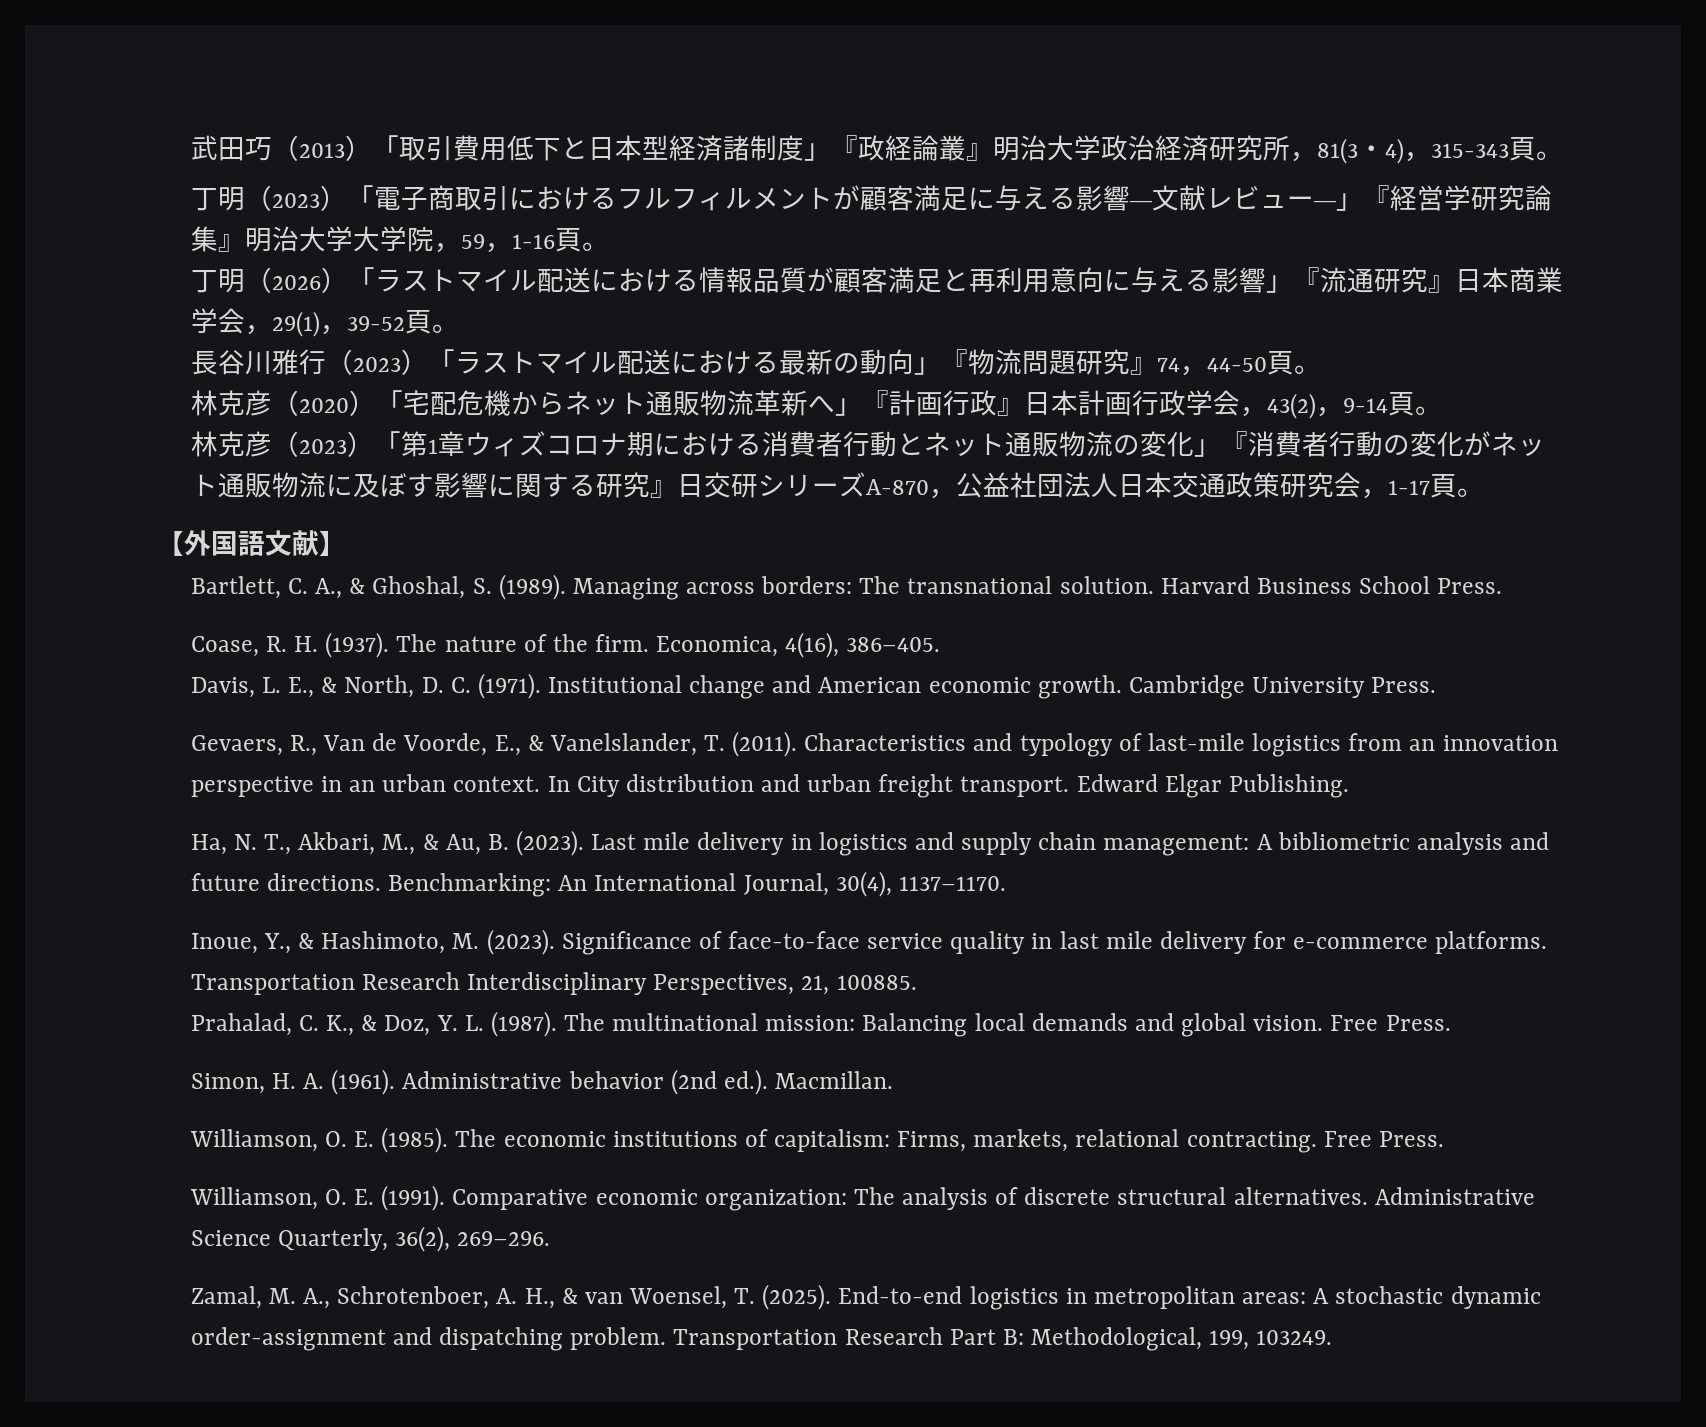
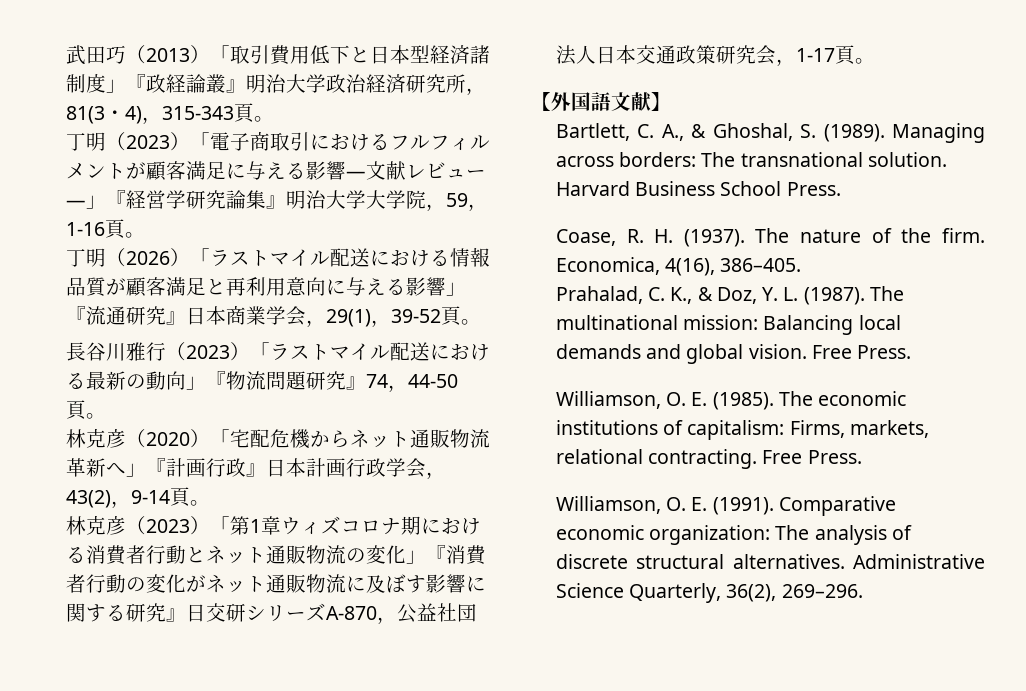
[190,673,1437,699] [190,731,1558,757] [190,774,1349,798] [190,830,1549,856] [190,871,1006,897] [190,929,1548,955] [190,972,917,995] // Davis, L. E., & North, D. C. (1971). Institutional change and American economic growth. Cambridge University Press. // Gevaers, R., Van de Voorde, E., & Vanelslander, T. (2011). Characteristics and typology of last-mile logistics from an innovation perspective in an urban context. In City distribution and urban freight transport. Edward Elgar Publishing. // Ha, N. T., Akbari, M., & Au, B. (2023). Last mile delivery in logistics and supply chain management: A bibliometric analysis and future directions. Benchmarking: An International Journal, 30(4), 1137–1170. // Inoue, Y., & Hashimoto, M. (2023). Significance of face-to-face service quality in last mile delivery for e-commerce platforms. Transportation Research Interdisciplinary Perspectives, 21, 100885. -> (802, 265) none
[190,1069,893,1095] // Simon, H. A. (1961). Administrative behavior (2nd ed.). Macmillan. -> (912, 352) none
[190,1284,1541,1310] [190,1327,1333,1351] // Zamal, M. A., Schrotenboer, A. H., & van Woensel, T. (2025). End-to-end logistics in metropolitan areas: A stochastic dynamic order-assignment and dispatching problem. Transportation Research Part B: Methodological, 199, 103249. -> (863, 591) none

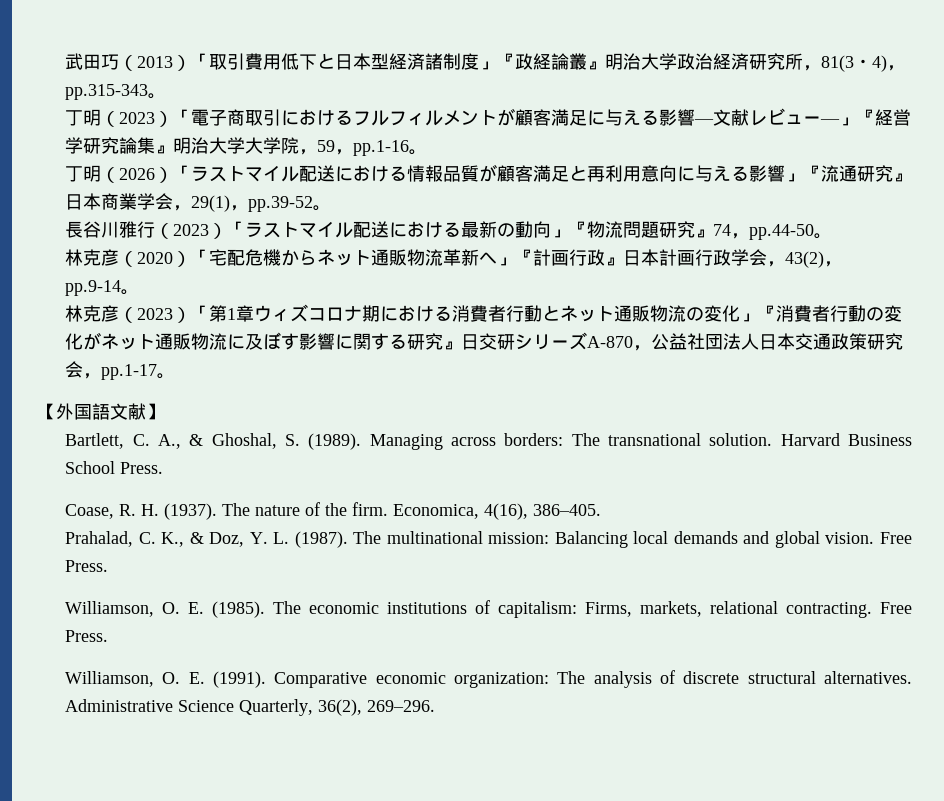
[161,103,255,123] 315-343頁 -> [65,84,149,100] pp.315-343
[65,219,126,239] 1-16頁 -> [353,140,410,156] pp.1-16
[390,306,462,326] 39-52頁 -> [248,196,314,212] pp.39-52
[407,374,458,388] [65,400,87,420] 44-50頁 -> [749,224,815,240] pp.44-50
[130,487,191,507] 9-14頁 -> [65,280,122,296] pp.9-14
[795,45,856,65] 1-17頁 -> [101,364,158,380] pp.1-17

